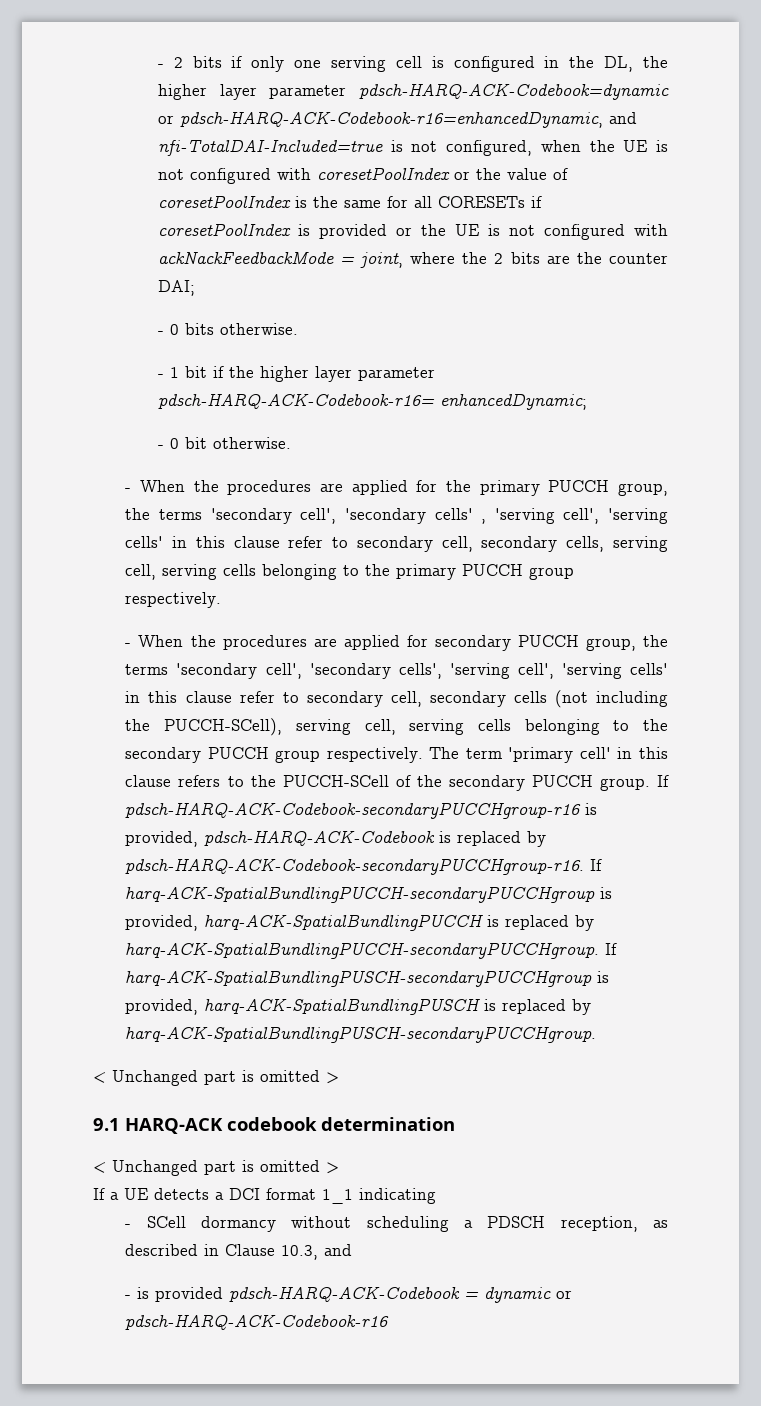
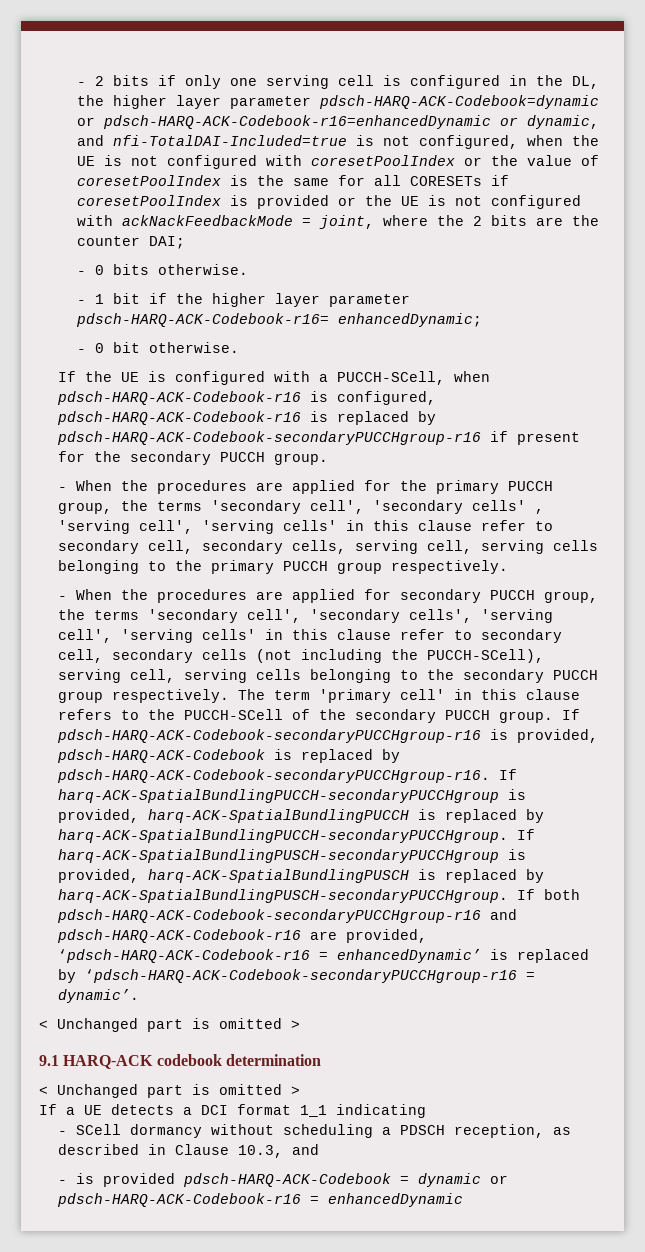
[179,111,603,128] pdsch-HARQ-ACK-Codebook-r16=enhancedDynamic, -> [102,115,599,129] pdsch-HARQ-ACK-Codebook-r16=enhancedDynamic or dynamic,
(291, 443) none -> [57,371,490,385] [56,391,436,405] [56,411,436,425] [56,431,580,445] [57,451,328,465] // If the UE is configured with a PUCCH-SCell, when pdsch-HARQ-ACK-Codebook-r16 is configured, pdsch-HARQ-ACK-Codebook-r16 is replaced by pdsch-HARQ-ACK-Codebook-secondaryPUCCHgroup-r16 if present for the secondary PUCCH group.
(597, 1034) none -> [516,889,580,900] [56,909,517,923] [56,929,427,943] [57,949,589,963] [57,969,535,983] [57,989,139,1003] If both pdsch-HARQ-ACK-Codebook-secondaryPUCCHgroup-r16 and pdsch-HARQ-ACK-Codebook-r16 are provided, ‘pdsch-HARQ-ACK-Codebook-r16 = enhancedDynamic’ is replaced by ‘pdsch-HARQ-ACK-Codebook-secondaryPUCCHgroup-r16 = dynamic’.
(390, 1322) none -> [309,1193,463,1207] = enhancedDynamic

